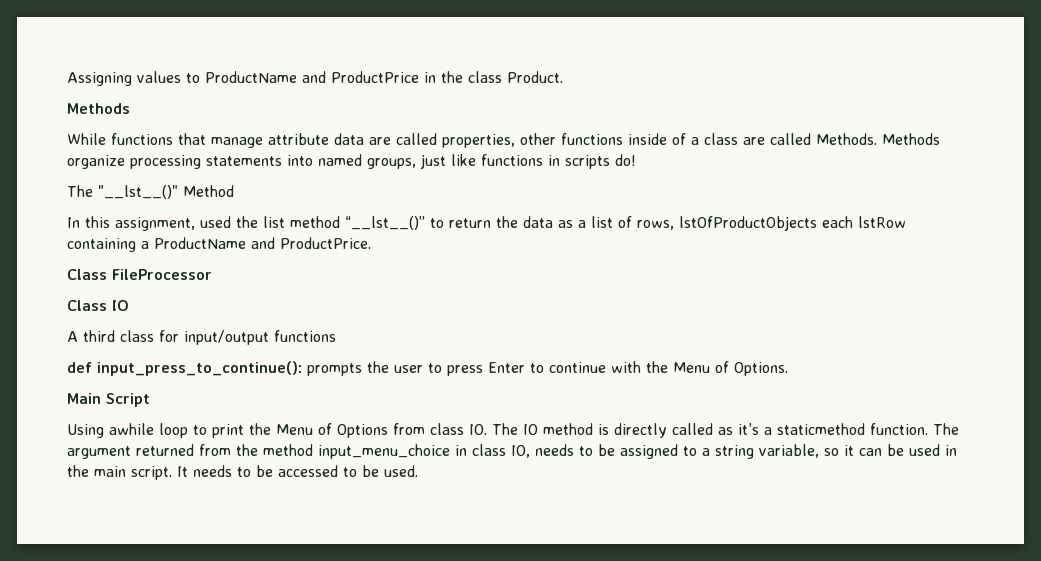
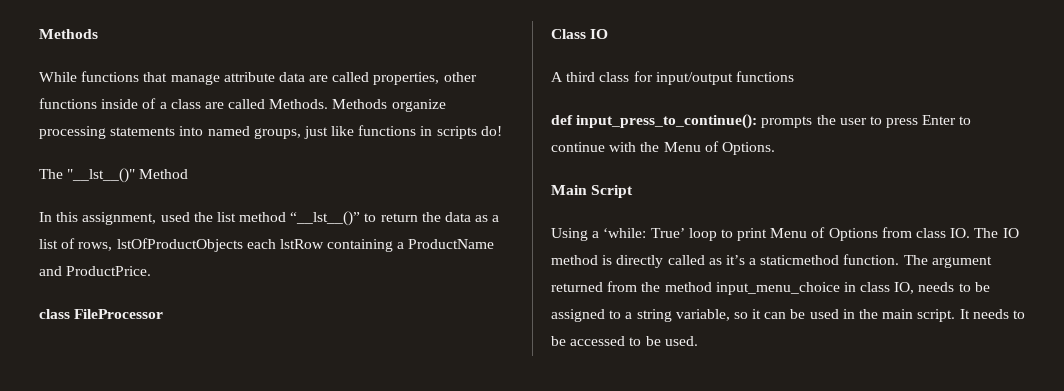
[67,71,563,86] Assigning values to ProductName and ProductPrice in the class Product. // -> (39, 34) none
[67,269,107,280] Class -> [39,309,70,319] class
[109,423,154,435] awhile -> [592,228,685,238] a ‘while: True’
[249,423,271,435] the -> (768, 234) none

